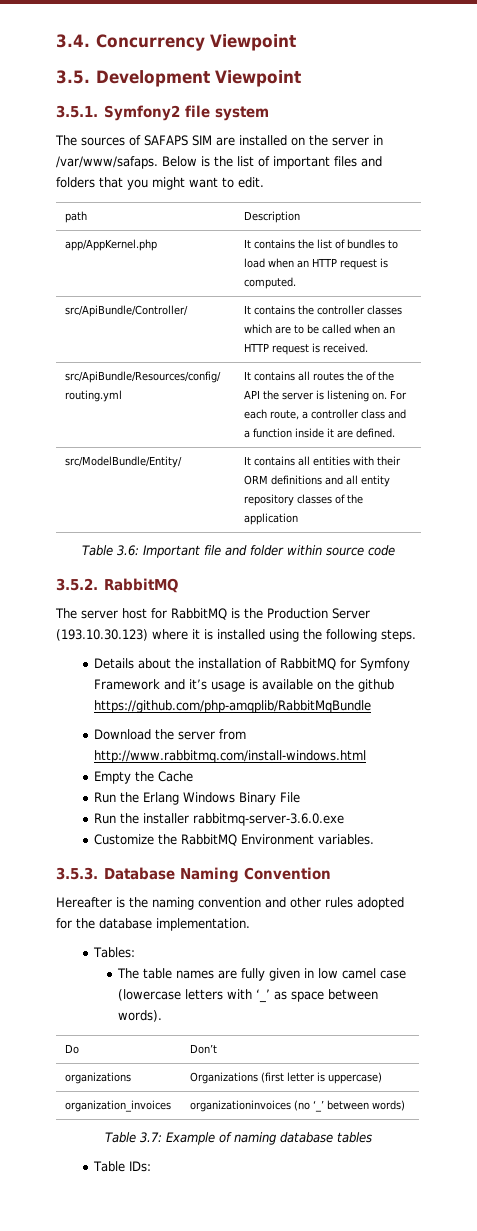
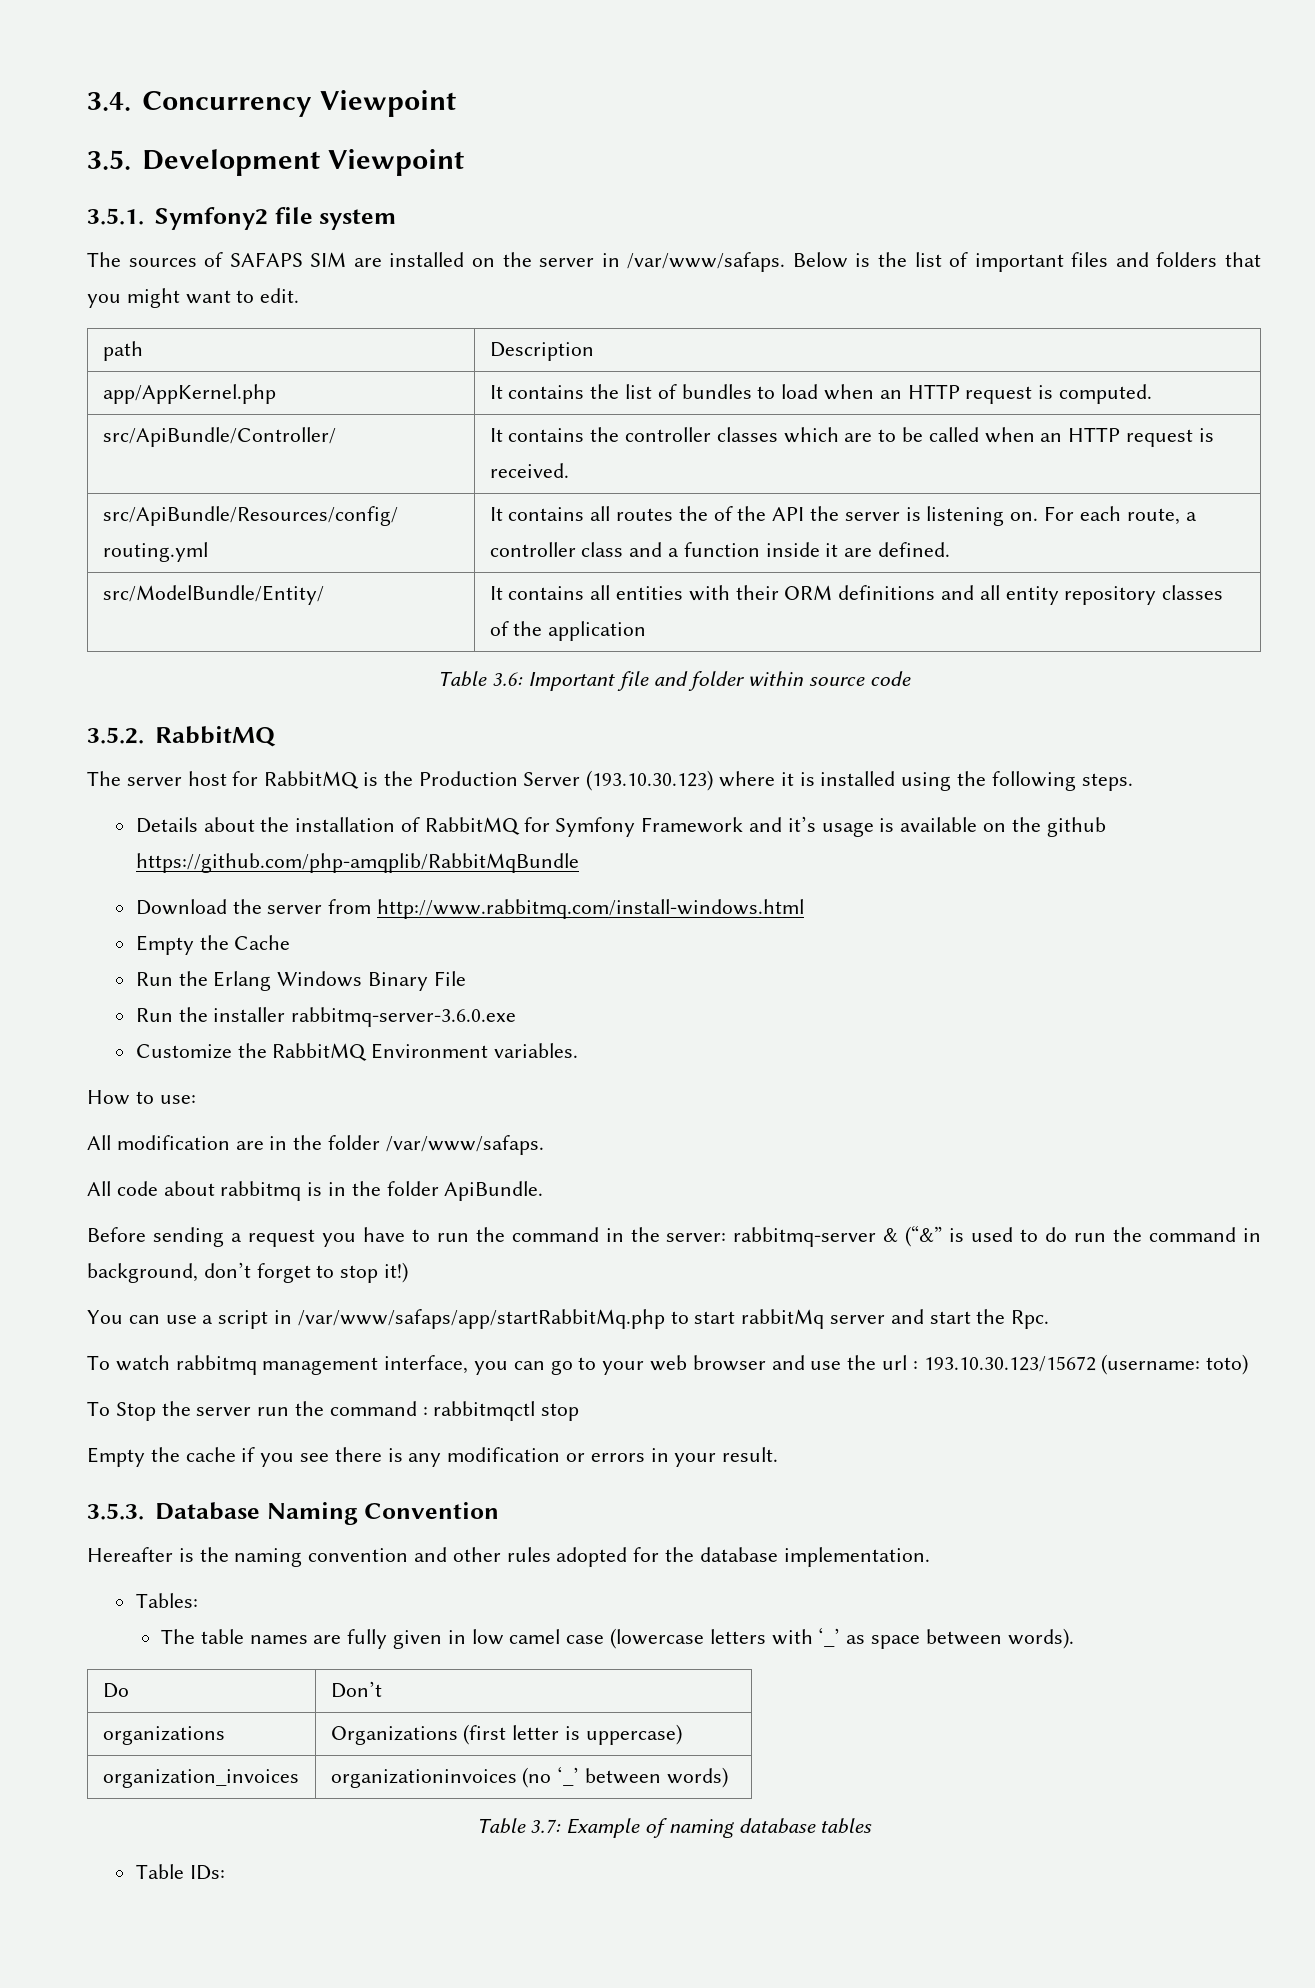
(374, 839) none -> [87,1090,196,1105] [87,1135,544,1155] [87,1181,544,1201] [87,1225,1261,1247] [87,1262,409,1283] [87,1309,1050,1329] [87,1354,1249,1375] [87,1401,580,1421] [87,1447,779,1467] // How to use: // All modification are in the folder /var/www/safaps. // All code about rabbitmq is in the folder ApiBundle. // Before sending a request you have to run the command in the server: rabbitmq-server & (“&” is used to do run the command in background, don’t forget to stop it!) // You can use a script in /var/www/safaps/app/startRabbitMq.php to start rabbitMq server and start the Rpc. // To watch rabbitmq management interface, you can go to your web browser and use the url : 193.10.30.123/15672 (username: toto) // To Stop the server run the command : rabbitmqctl stop // Empty the cache if you see there is any modification or errors in your result.

